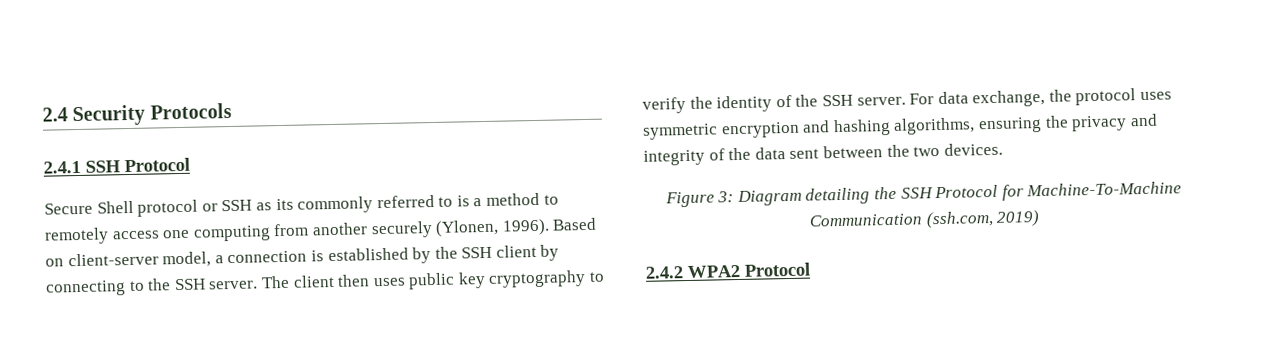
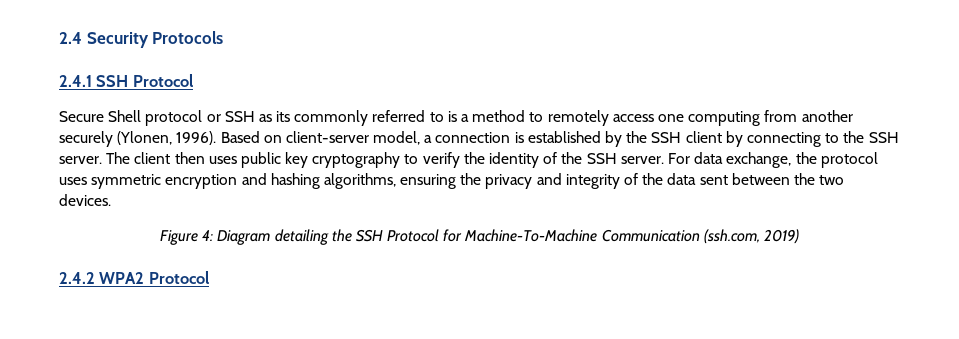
[717,191,735,203] 3: -> [202,230,214,241] 4:

